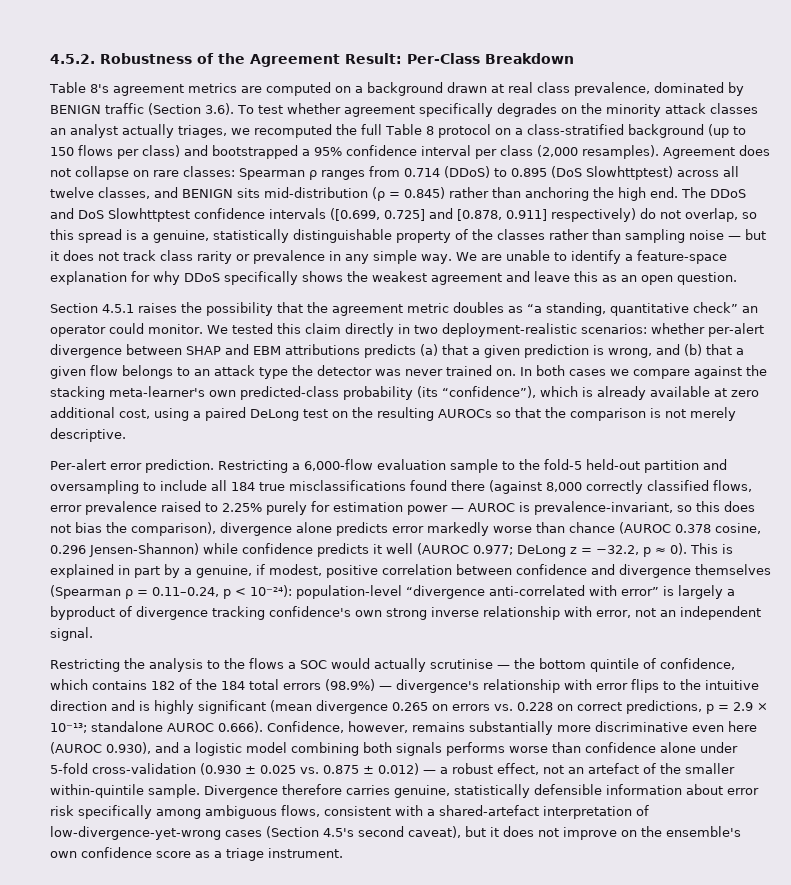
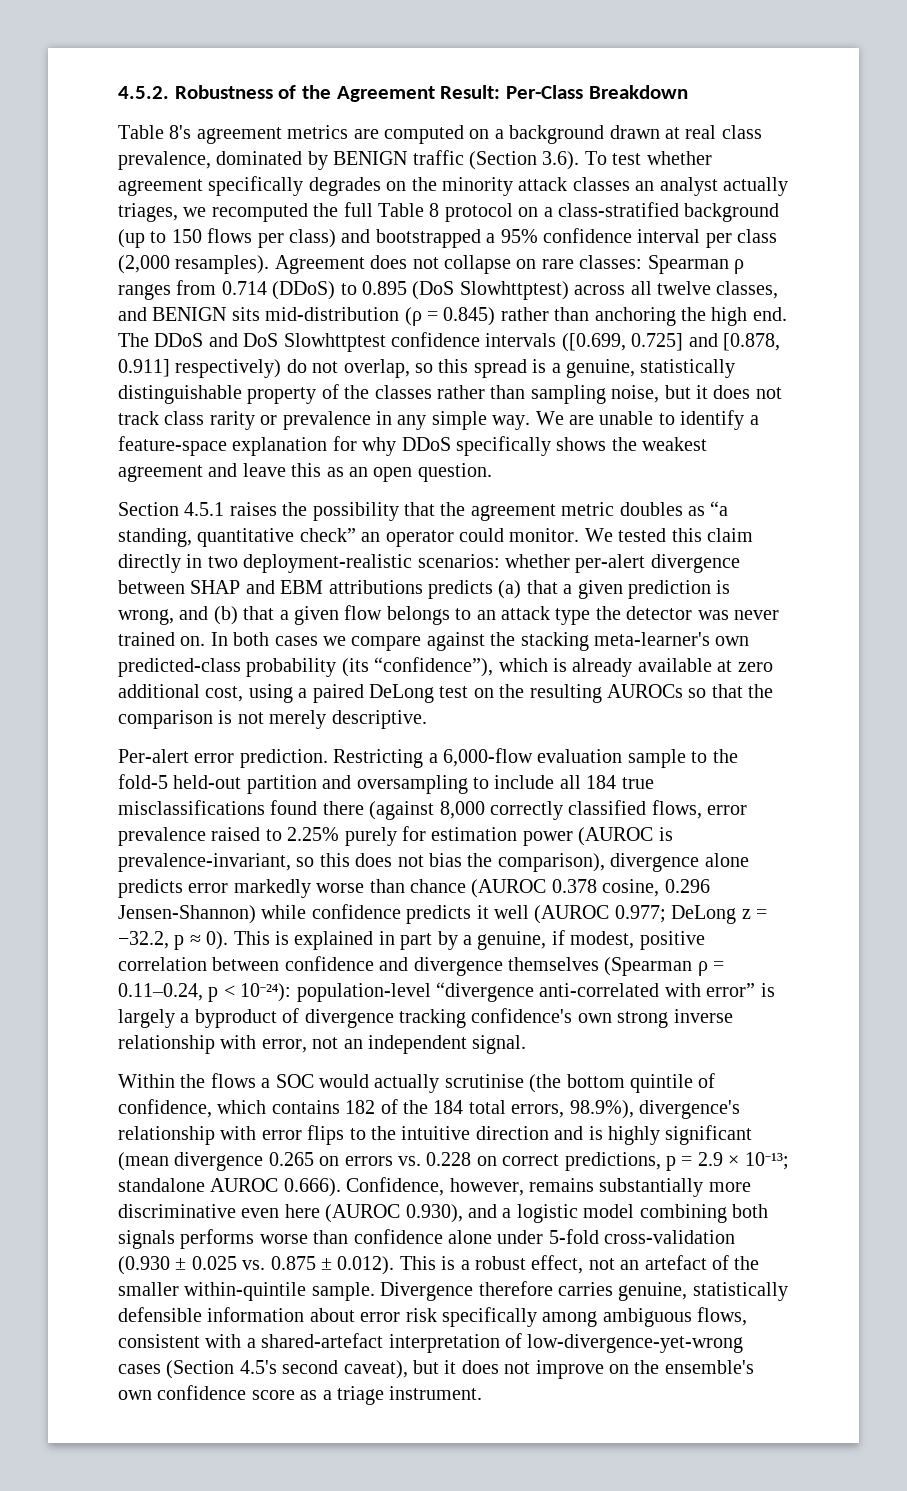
[689,230,741,240] noise — -> [611,385,660,403] noise,
[451,503,515,512] — AUROC -> [578,827,654,846] (AUROC
[50,658,220,672] Restricting the analysis to -> [118,1074,175,1088] Within
[497,658,535,669] — the -> [529,1074,562,1093] (the
[283,679,392,691] errors (98.9%) — -> [511,1100,634,1119] errors, 98.9%),
[378,763,436,775] 0.012) — -> [337,1256,456,1275] 0.012). This is

